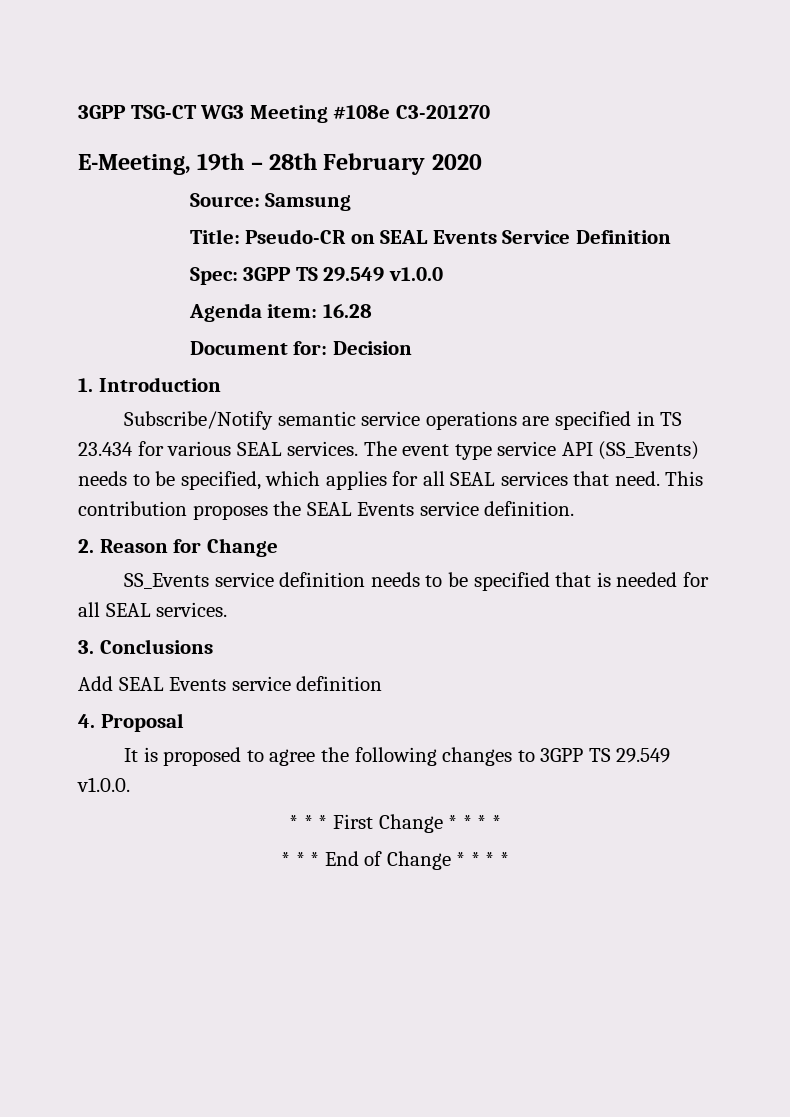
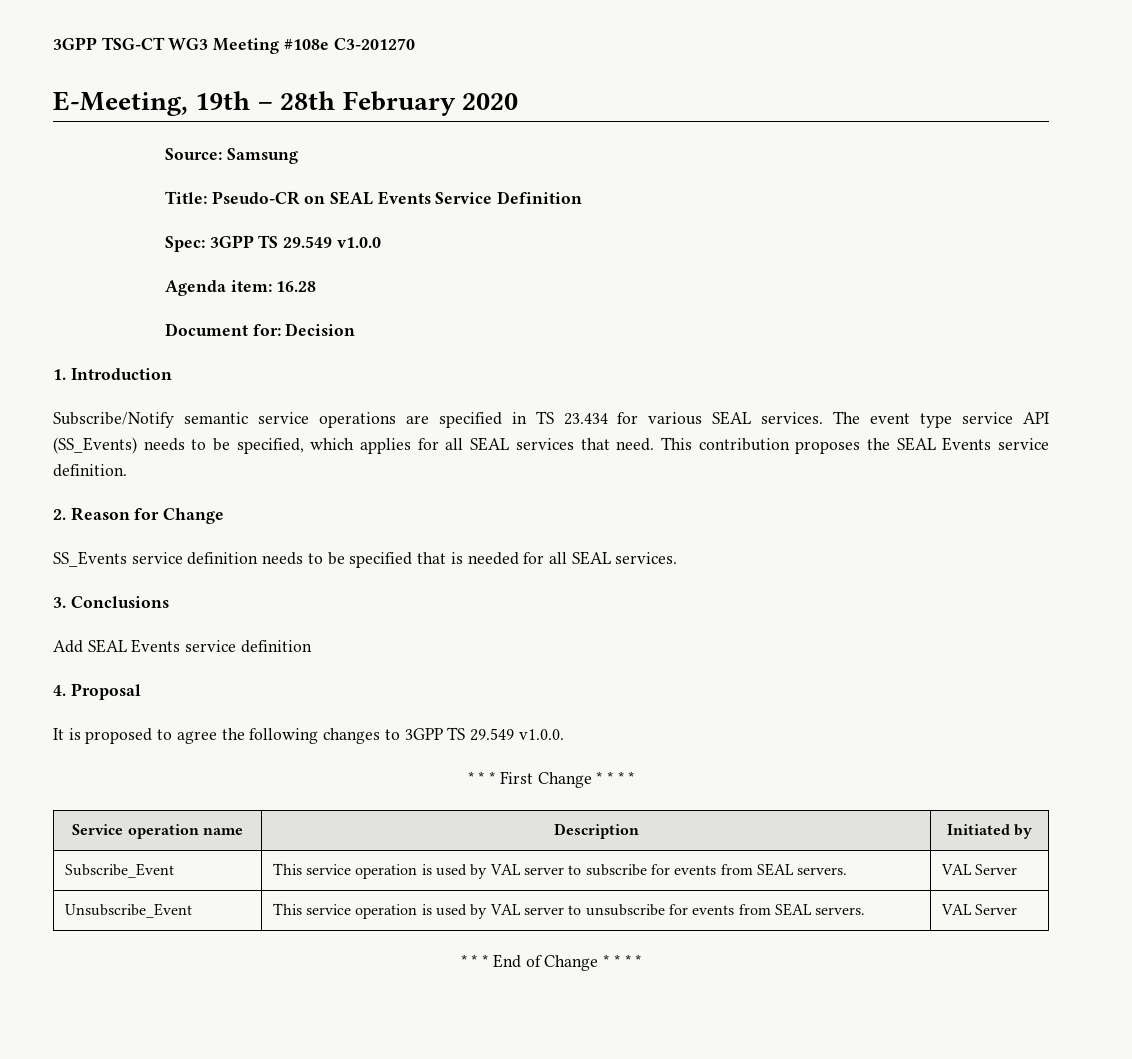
(501, 822) none -> [72,824,243,839] [553,823,639,839] [946,824,1033,839] [64,863,174,878] [272,863,848,879] [940,864,1018,875] [64,903,192,918] [272,903,866,919] [940,904,1018,915] // Service operation name | Description | Initiated by // Subscribe_Event | This service operation is used by VAL server to subscribe for events from SEAL servers. | VAL Server // Unsubscribe_Event | This service operation is used by VAL server to unsubscribe for events from SEAL servers. | VAL Server

